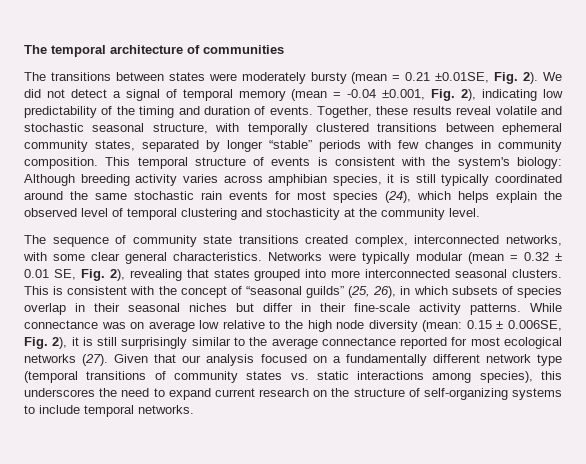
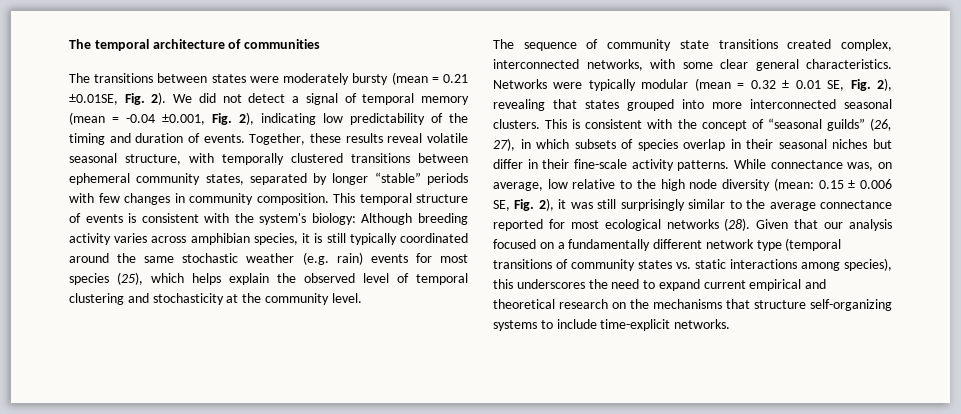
[540,106,562,115] [24,123,84,132] and stochastic -> (469, 138) none
[201,191,222,200] rain -> [246,252,363,265] weather (e.g. rain)
[385,191,411,203] (24), -> [117,272,143,285] (25),
[348,286,397,298] (25, 26), -> [870,118,892,131] [493,138,515,151] (26, 27),
[101,321,195,332] was on average -> [847,162,892,171] [493,182,543,191] was, on average,
[507,320,562,331] 0.006SE, -> [860,179,892,189] [493,200,510,211] 0.006 SE,
[82,337,93,346] is -> [570,202,593,209] was
[82,354,109,366] (27). -> [724,218,751,231] (28).
[259,388,420,397] research on the structure of -> [749,279,827,291] [493,299,806,309] empirical and theoretical research on the mechanisms that structure
[84,405,134,417] temporal -> [600,319,671,331] time-explicit

